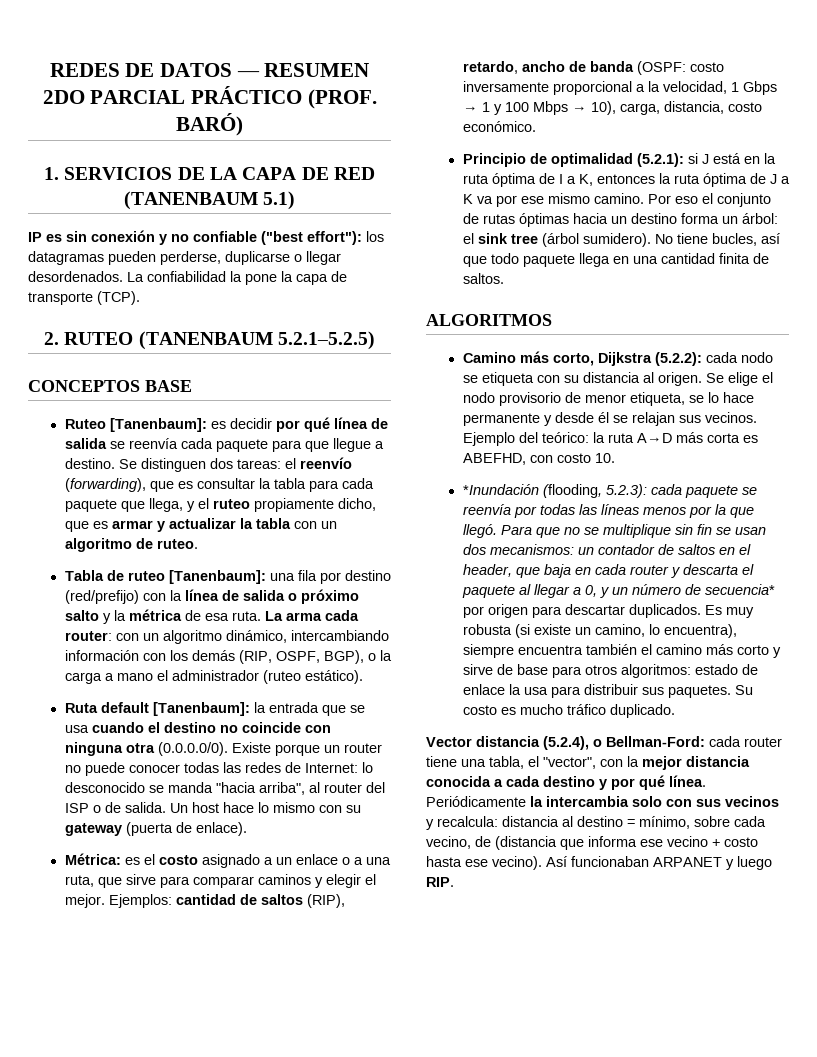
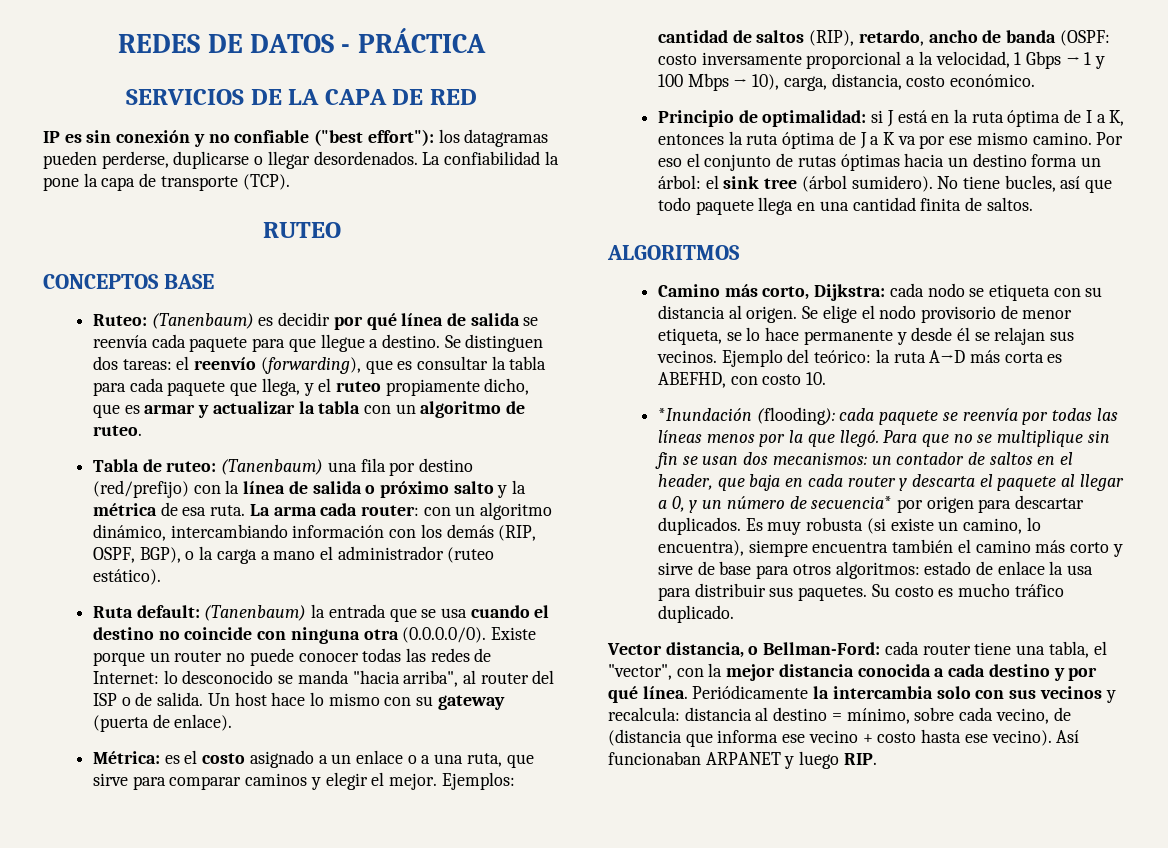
[236,63,370,77] [42,86,377,109] [176,113,243,136] [44,167,60,180] — RESUMEN 2DO PARCIAL PRÁCTICO (PROF. BARÓ) // 1. -> [341,28,486,53] - PRÁCTICA //
[123,191,296,210] (TANENBAUM 5.1) -> (478, 97) none
[44,332,60,345] 2. -> (290, 182) none
[138,331,375,350] (TANENBAUM 5.2.1–5.2.5) -> (341, 230) none
[64,418,207,432] Ruteo [Tanenbaum]: -> [92,313,254,329] Ruteo: (Tanenbaum)
[127,570,266,584] ruteo [Tanenbaum]: -> [166,459,324,475] ruteo: (Tanenbaum)
[100,702,250,716] default [Tanenbaum]: -> [136,605,307,621] default: (Tanenbaum)
[550,153,684,167] optimalidad (5.2.1): -> [762,110,867,127] optimalidad:
[597,352,702,366] Dijkstra (5.2.2): -> [814,284,886,301] Dijkstra:
[542,484,647,498] (flooding, 5.2.3): -> [756,407,835,425] (flooding):
[476,736,589,750] distancia (5.2.4), -> [665,642,744,658] distancia,

